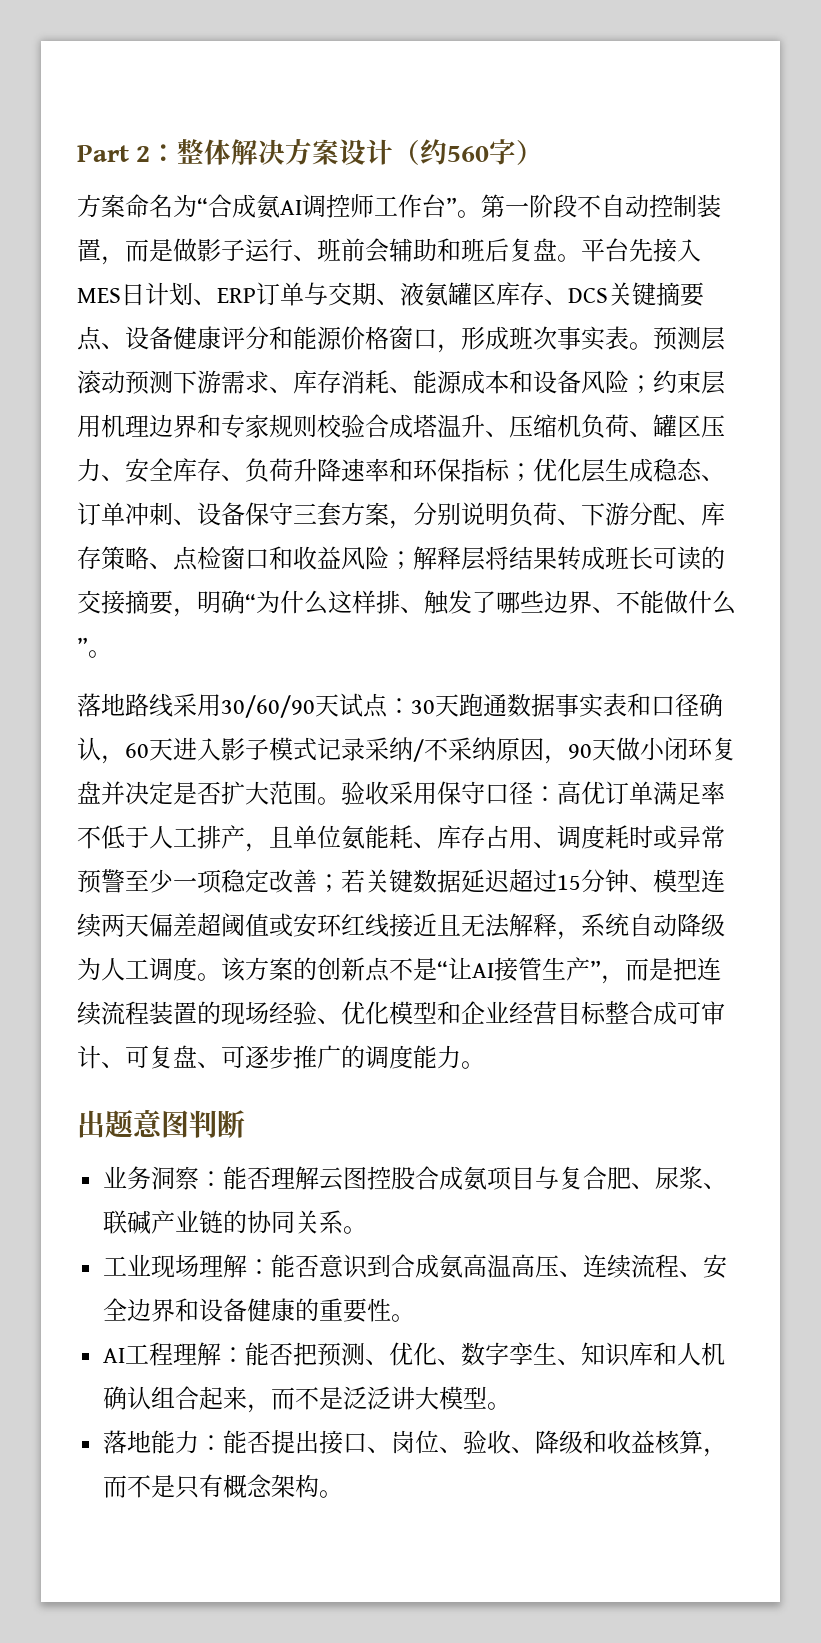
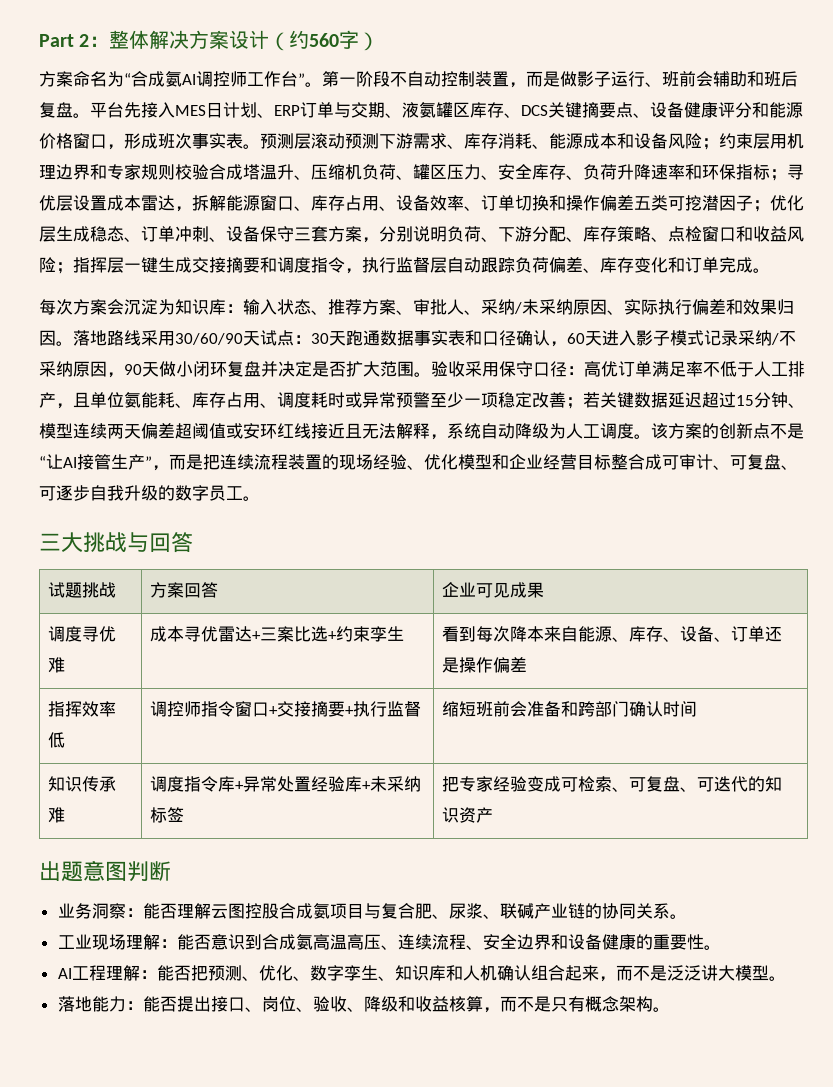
(533, 472) none -> [787,164,804,180] [39,195,770,212] 寻优层设置成本雷达，拆解能源窗口、库存占用、设备效率、订单切换和操作偏差五类可挖潜因子；
[413,546,725,571] [77,590,736,617] [77,637,112,658] 解释层将结果转成班长可读的交接摘要，明确“为什么这样排、触发了哪些边界、不能做什么”。 // -> [73,257,770,274] [39,299,794,315] [39,330,73,346] 指挥层一键生成交接摘要和调度指令，执行监督层自动跟踪负荷偏差、库存变化和订单完成。 // 每次方案会沉淀为知识库：输入状态、推荐方案、审批人、采纳/未采纳原因、实际执行偏差和效果归因。
[293,1045,485,1069] 推广的调度能力。 -> [90,485,260,501] [39,532,193,553] [48,582,117,598] [150,582,219,598] [442,582,545,598] [48,626,117,642] [48,657,66,673] [150,626,405,642] [442,626,783,642] [442,657,528,673] [48,701,117,717] [48,732,66,748] [150,701,422,717] [442,701,698,717] [48,776,117,792] [48,807,66,823] [150,776,422,792] [150,807,185,823] [442,776,783,792] [442,807,494,823] 自我升级的数字员工。 // 三大挑战与回答 // 试题挑战 | 方案回答 | 企业可见成果 // 调度寻优难 | 成本寻优雷达+三案比选+约束孪生 | 看到每次降本来自能源、库存、设备、订单还是操作偏差 // 指挥效率低 | 调控师指令窗口+交接摘要+执行监督 | 缩短班前会准备和跨部门确认时间 // 知识传承难 | 调度指令库+异常处置经验库+未采纳标签 | 把专家经验变成可检索、可复盘、可迭代的知识资产

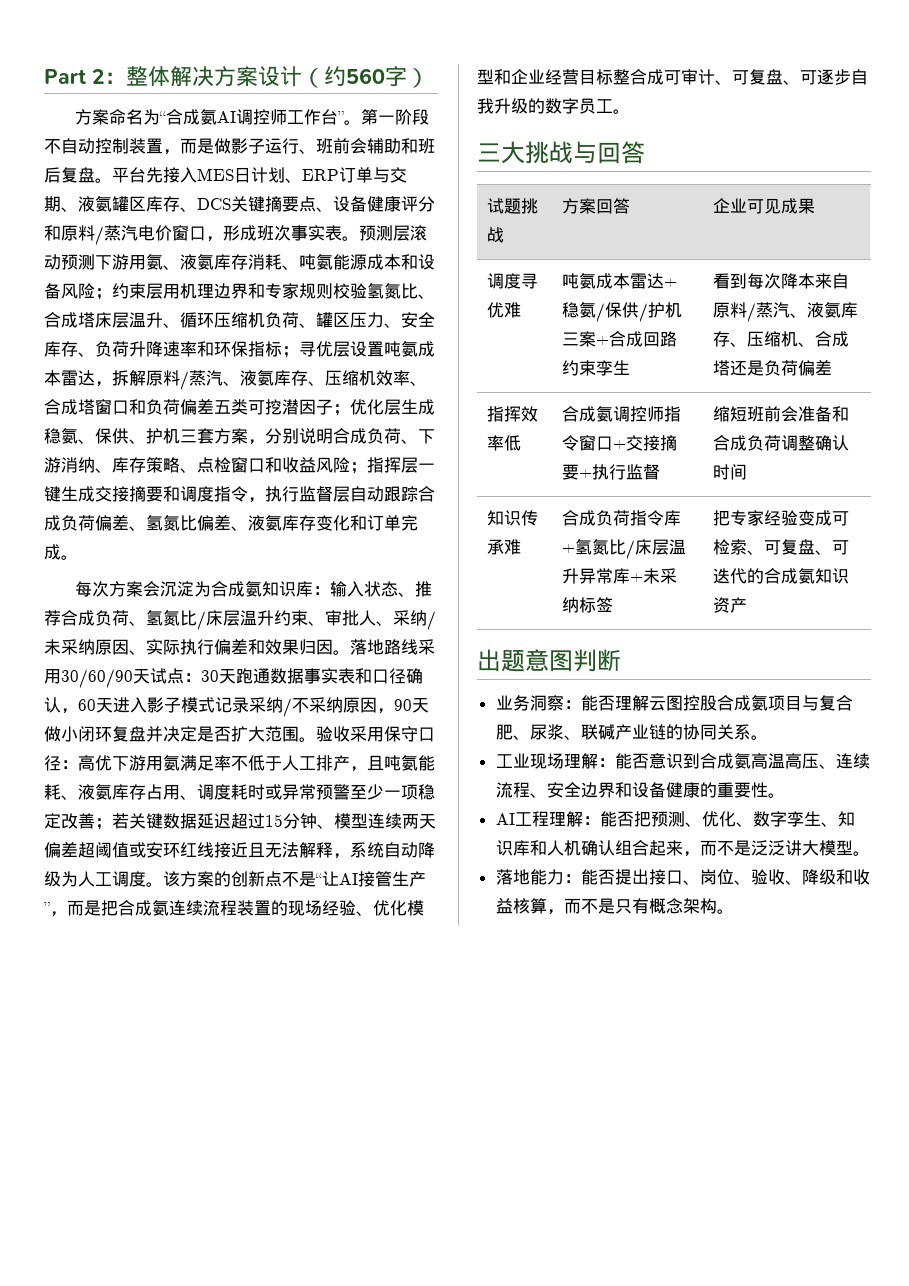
[769,102,803,118] [39,133,73,149] 能源价格 -> [61,225,172,245] 原料/蒸汽电价
[413,133,464,149] 需求、 -> [129,254,214,270] 用氨、液氨
(549, 146) none -> [299,254,333,270] 吨氨
[209,164,311,180] 合成塔温升、 -> [367,283,435,299] [44,312,214,328] 氢氮比、合成塔床层温升、循环
(107, 203) none -> [384,341,418,357] 吨氨
[226,195,600,211] 能源窗口、库存占用、设备效率、订单切换和操作 -> [146,370,427,390] [44,399,180,415] 原料/蒸汽、液氨库存、压缩机效率、合成塔窗口和负荷
[107,226,294,242] 态、订单冲刺、设备保守 -> [61,428,180,444] 氨、保供、护机
(447, 234) none -> [333,428,367,444] 合成
[532,226,566,242] 分配 -> [61,457,95,473] 消纳
(515, 265) none -> [418,486,435,502] [44,515,61,531] 合成
(600, 270) none -> [146,515,282,531] 氢氮比偏差、液氨
(175, 307) none -> [211,581,263,597] 合成氨
[362,299,396,315] 方案 -> [61,610,308,630] 合成负荷、氢氮比/床层温升约束
[618,361,652,377] 订单 -> [112,755,180,771] 下游用氨
[90,392,124,408] 单位 -> [384,755,401,771] 吨
(192, 405) none -> [78,784,112,800] 液氨
(220, 462) none -> [118,900,169,916] 合成氨
[150,626,338,642] 成本寻优雷达+三案比选+ -> [562,273,678,289] [562,302,683,322] [562,331,678,347] 吨氨成本雷达+稳氨/保供/护机三案+合成回路
[578,626,783,642] [442,657,494,673] 能源、库存、设备、订单还是操作 -> [713,302,859,322] [713,331,850,347] [713,360,799,376] 原料/蒸汽、液氨库存、压缩机、合成塔还是负荷
(66, 740) none -> [562,406,614,422] 合成氨
[578,701,630,717] 跨部门 -> [713,435,816,451] 合成负荷调整
[150,776,185,792] 调度 -> [562,510,631,526] 合成负荷
[243,776,346,792] 异常处置经验 -> [575,539,687,559] [562,568,614,584] 氢氮比/床层温升异常
(766, 784) none -> [764,568,816,584] 合成氨

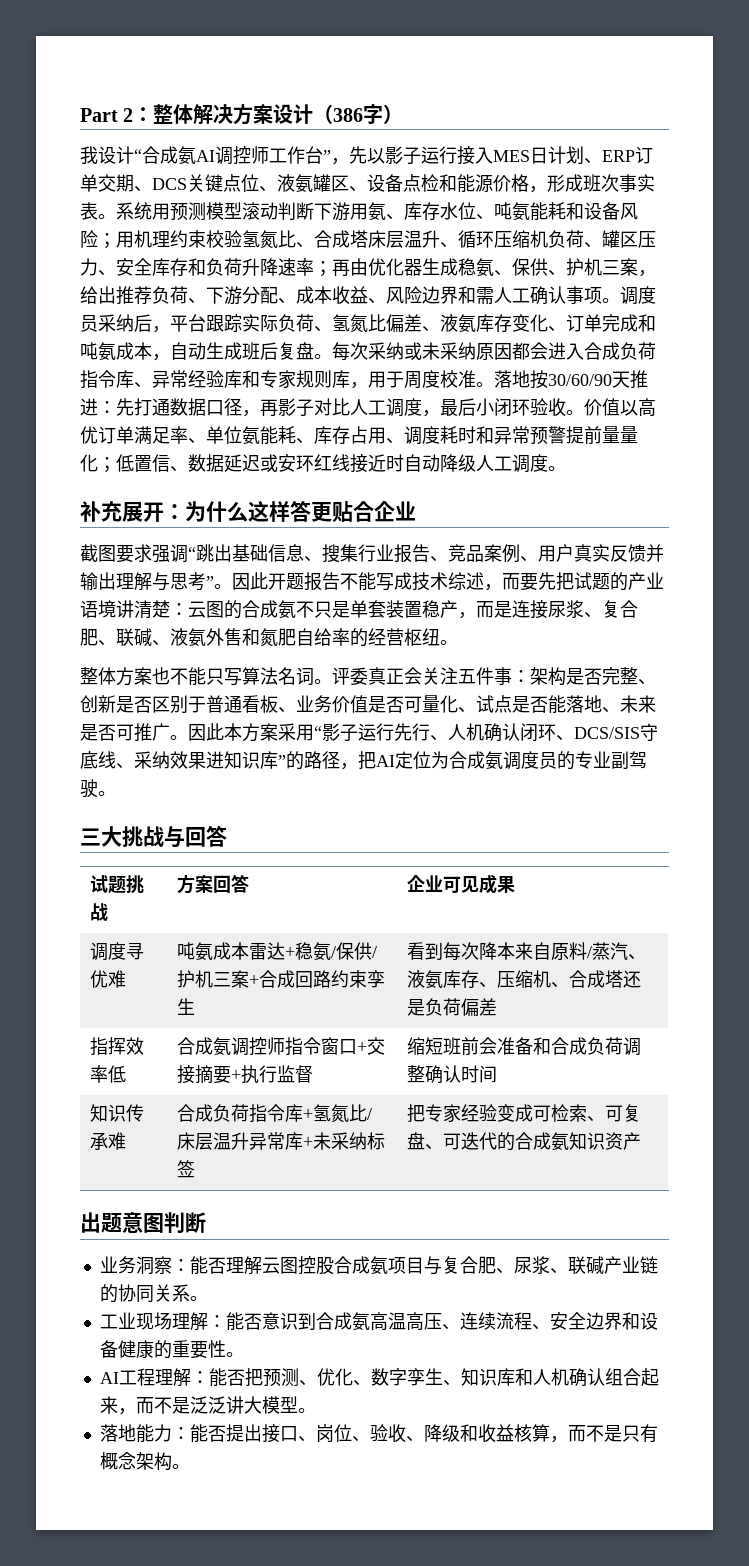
[324,66,385,86] 约560 -> [333,108,364,122] 386
[75,109,161,125] 方案命名为 -> [80,146,134,164] 我设计
[344,109,430,125] [44,138,435,155] [44,167,163,183] 。第一阶段不自动控制装置，而是做影子运行、班前会辅助和班后复盘。平台先 -> [331,146,457,165] ，先以影子运行
[373,167,407,183] [44,196,435,212] [44,225,206,245] 与交期、液氨罐区库存、DCS关键摘要点、设备健康评分和原料/蒸汽电价窗口 -> [98,174,529,193] 交期、DCS关键点位、液氨罐区、设备点检和能源价格
[359,225,427,241] [44,254,282,270] 预测层滚动预测下游用氨、液氨库存消耗 -> [116,202,476,221] 系统用预测模型滚动判断下游用氨、库存水位
[350,254,401,270] 源成本 -> [548,202,566,220] 耗
[112,283,333,299] 约束层用机理边界和专家规则 -> [116,230,206,248] 用机理约束
[78,352,95,357] 、 -> [188,258,206,276] 和
[197,341,435,358] [44,370,427,390] [44,399,401,416] 和环保指标；寻优层设置吨氨成本雷达，拆解原料/蒸汽、液氨库存、压缩机效率、合成塔窗口和负荷偏差五类可挖潜因子；优化层 -> [314,258,422,277] ；再由优化器
[197,428,435,445] [44,457,435,474] [44,486,435,503] [44,515,129,531] 套方案，分别说明合成负荷、下游消纳、库存策略、点检窗口和收益风险；指挥层一键生成交接摘要和调度指令，执行监督层自动跟踪合成负荷偏差 -> [620,258,656,277] [80,286,656,305] [80,314,314,333] 案，给出推荐负荷、下游分配、成本收益、风险边界和需人工确认事项。调度员采纳后，平台跟踪实际负荷
[350,515,367,531] 和 -> [548,326,566,332] 、
[61,555,78,560] [75,581,433,597] [44,610,436,630] [44,639,435,655] [44,668,423,688] [44,697,429,717] [44,726,435,742] [44,755,401,772] 。 // 每次方案会沉淀为合成氨知识库：输入状态、推荐合成负荷、氢氮比/床层温升约束、审批人、采纳/未采纳原因、实际执行偏差和效果归因。落地路线采用30/60/90天试点：30天跑通数据事实表和口径确认，60天进入影子模式记录采纳/不采纳原因，90天做小闭环复盘并决定是否扩大范围。验收采用保守口径：高优下游用氨满足率不低于人工排产，且吨 -> [638,314,656,332] [80,342,656,361] [80,370,648,389] [80,398,656,417] [80,426,242,444] 和吨氨成本，自动生成班后复盘。每次采纳或未采纳原因都会进入合成负荷指令库、异常经验库和专家规则库，用于周度校准。落地按30/60/90天推进：先打通数据口径，再影子对比人工调度，最后小闭环验收。价值以高优订单满足率、单位
[78,784,112,800] 液氨 -> (314, 441) none
[265,784,282,800] 或 -> [476,426,494,444] 和
[350,784,435,800] [44,813,436,830] [44,842,384,859] 至少一项稳定改善；若关键数据延迟超过15分钟、模型连续两天偏差超阈值或安环红线接近且无法解释，系统 -> [566,426,638,444] [80,454,404,473] 提前量量化；低置信、数据延迟或安环红线接近时
[61,871,78,887] 为 -> (476, 463) none
[163,871,426,887] [44,900,424,917] [477,69,868,85] [477,98,613,114] 该方案的创新点不是“让AI接管生产”，而是把合成氨连续流程装置的现场经验、优化模型和企业经营目标整合成可审计、可复盘、可逐步自我升级的数字员工 -> [80,500,416,522] [80,544,664,563] [80,572,664,591] [80,600,638,619] [80,628,458,647] [80,667,656,686] [80,695,656,714] [80,723,658,742] [80,751,647,770] [80,779,98,798] // 补充展开：为什么这样答更贴合企业 // 截图要求强调“跳出基础信息、搜集行业报告、竞品案例、用户真实反馈并输出理解与思考”。因此开题报告不能写成技术综述，而要先把试题的产业语境讲清楚：云图的合成氨不只是单套装置稳产，而是连接尿浆、复合肥、联碱、液氨外售和氮肥自给率的经营枢纽。 // 整体方案也不能只写算法名词。评委真正会关注五件事：架构是否完整、创新是否区别于普通看板、业务价值是否可量化、试点是否能落地、未来是否可推广。因此本方案采用“影子运行先行、人机确认闭环、DCS/SIS守底线、采纳效果进知识库”的路径，把AI定位为合成氨调度员的专业副驾驶

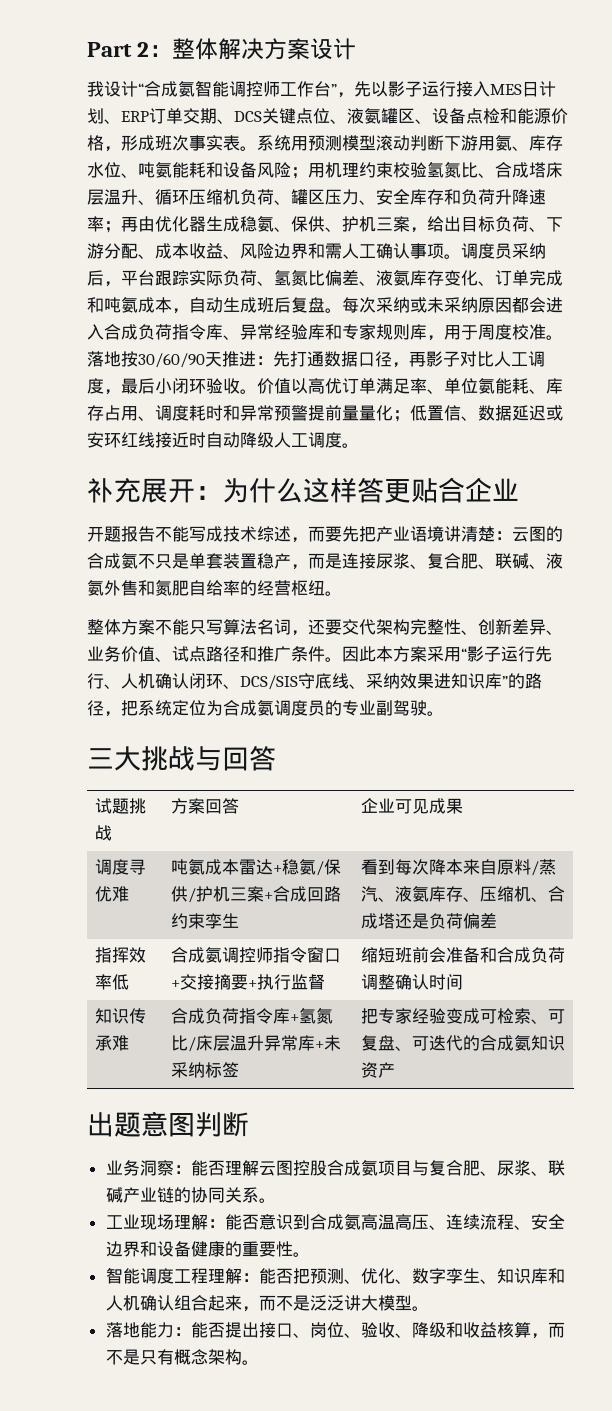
[313,104,404,124] （386字） -> (357, 49) none
[196,150,215,162] AI -> [195,80,229,97] 智能
[116,286,152,305] 推荐 -> [461,216,495,232] 目标
[80,544,664,563] [80,572,268,591] 截图要求强调“跳出基础信息、搜集行业报告、竞品案例、用户真实反馈并输出理解与思考”。因此 -> (519, 489) none
[574,572,628,591] 试题的 -> (376, 534) none
[152,667,170,685] 也 -> (155, 627) none
[314,667,656,686] [80,695,656,714] [80,723,170,742] 。评委真正会关注五件事：架构是否完整、创新是否区别于普通看板、业务价值是否可量化、试点是否能落地、未来是否可推广 -> [291,619,563,636] [87,646,325,662] ，还要交代架构完整性、创新差异、业务价值、试点路径和推广条件
[376,755,395,767] AI -> [138,700,172,716] 系统
[99,1372,119,1384] AI -> [105,1267,174,1284] 智能调度

